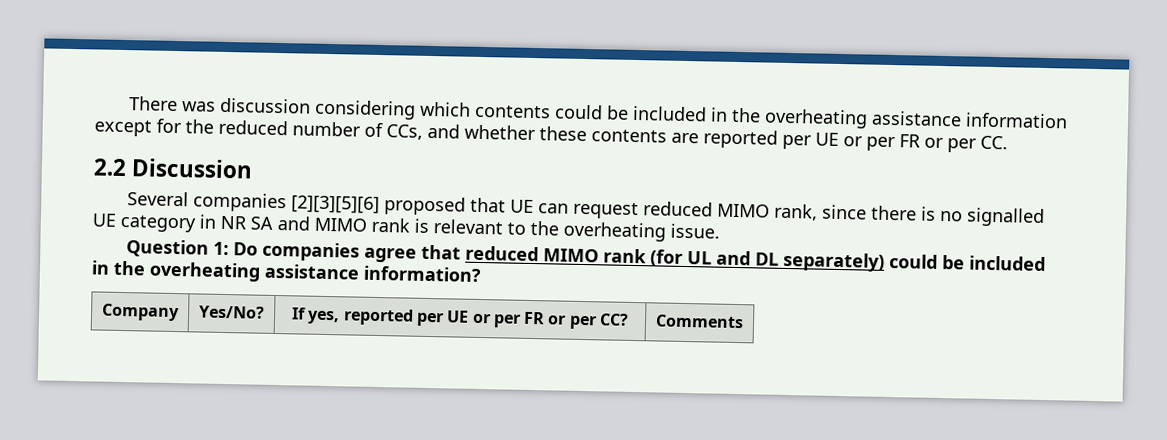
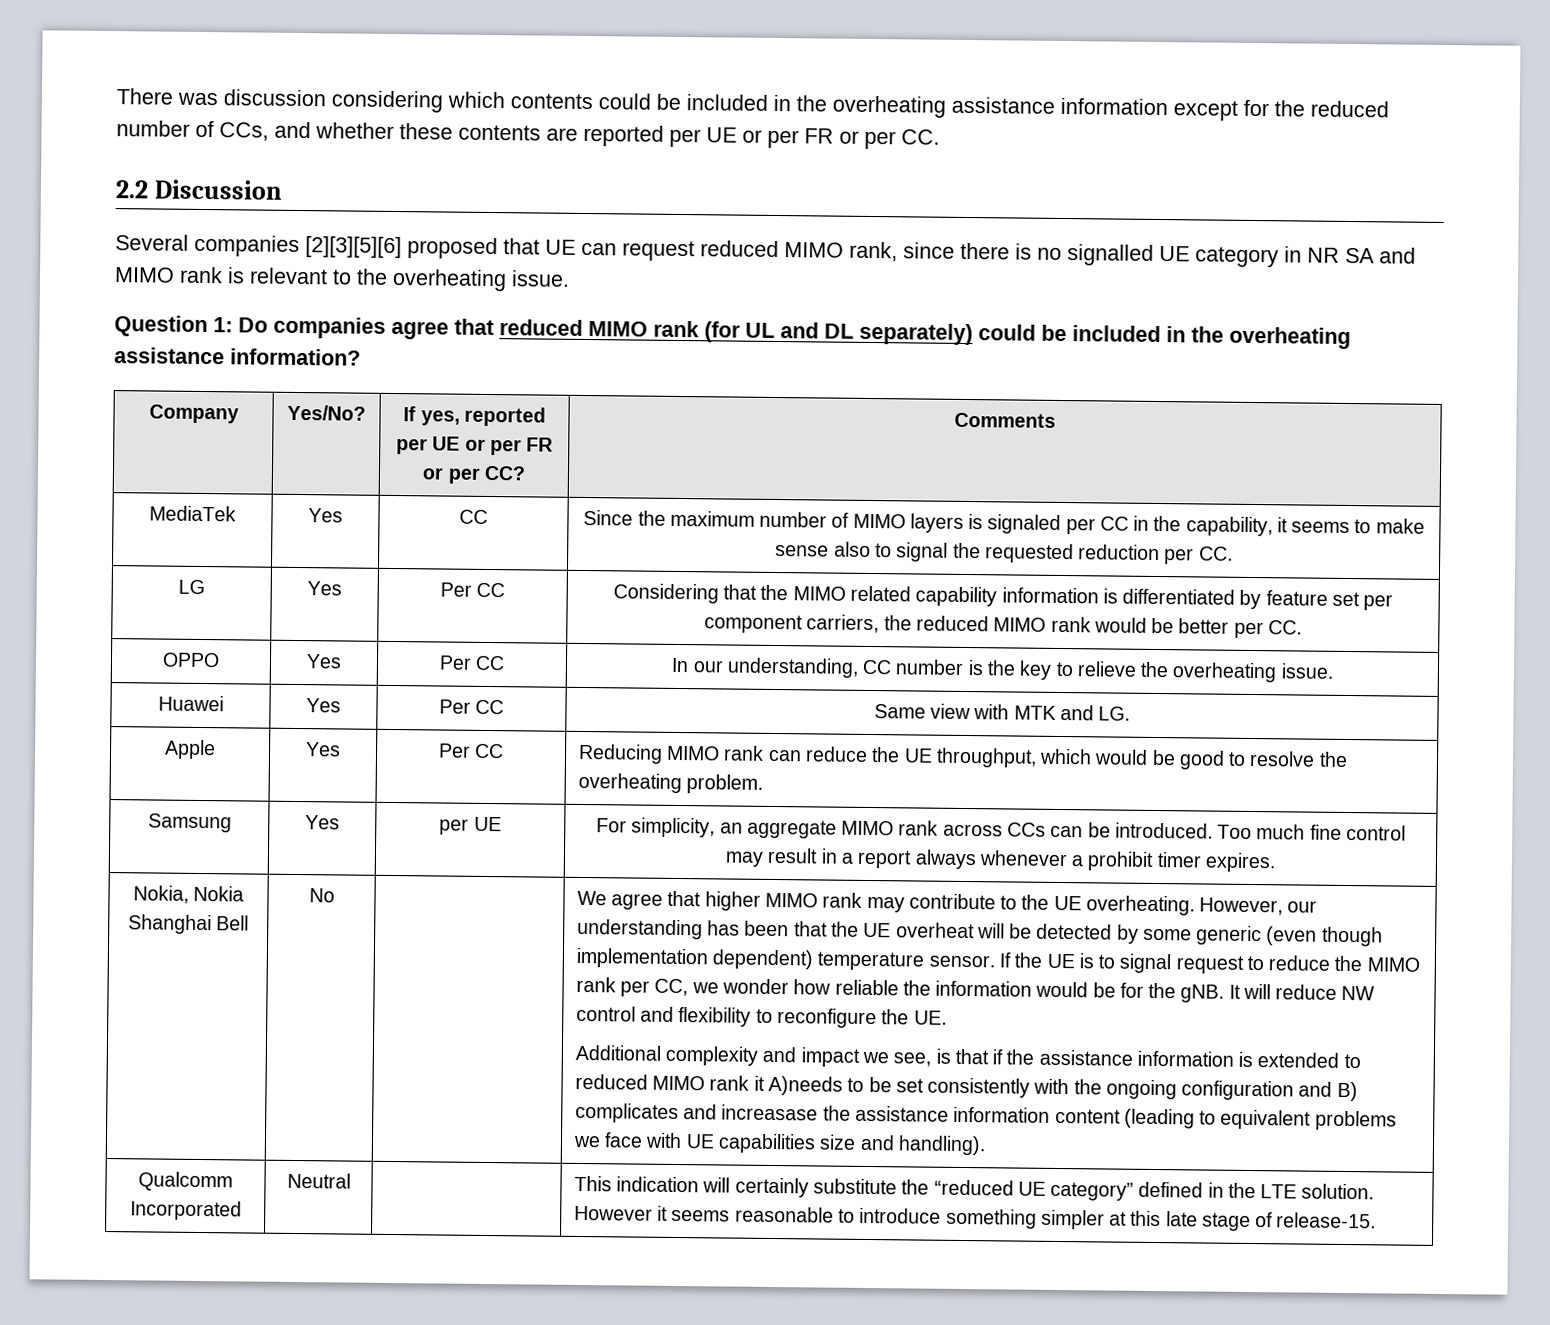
(744, 321) none -> [149,505,236,522] [308,508,343,523] [459,509,488,524] [583,509,1425,537] [775,541,1233,565] [178,579,205,595] [307,581,342,596] [439,582,506,598] [612,583,1394,611] [704,614,1302,639] [162,652,220,668] [306,654,342,669] [438,655,506,671] [671,657,1334,683] [157,695,224,712] [306,698,341,713] [438,699,505,715] [873,703,1131,721] [164,739,216,760] [305,742,341,757] [437,743,505,759] [577,743,1348,770] [577,772,764,794] [147,813,232,833] [305,815,340,830] [439,816,502,835] [596,817,1406,841] [725,847,1276,873] [132,885,245,904] [127,914,250,935] [308,888,335,903] [576,890,1318,916] [576,918,1383,947] [575,947,1420,974] [575,976,1376,1003] [575,1005,947,1029] [574,1044,1361,1069] [574,1073,1358,1102] [574,1102,1397,1131] [572,1132,986,1156] [138,1171,233,1192] [129,1200,242,1221] [286,1172,351,1189] [573,1175,1375,1201] [573,1205,1377,1232] // MediaTek | Yes | CC | Since the maximum number of MIMO layers is signaled per CC in the capability, it seems to make sense also to signal the requested reduction per CC. // LG | Yes | Per CC | Considering that the MIMO related capability information is differentiated by feature set per component carriers, the reduced MIMO rank would be better per CC. // OPPO | Yes | Per CC | In our understanding, CC number is the key to relieve the overheating issue. // Huawei | Yes | Per CC | Same view with MTK and LG. // Apple | Yes | Per CC | Reducing MIMO rank can reduce the UE throughput, which would be good to resolve the overheating problem. // Samsung | Yes | per UE | For simplicity, an aggregate MIMO rank across CCs can be introduced. Too much fine control may result in a report always whenever a prohibit timer expires. // Nokia, Nokia Shanghai Bell | No | | We agree that higher MIMO rank may contribute to the UE overheating. However, our understanding has been that the UE overheat will be detected by some generic (even though implementation dependent) temperature sensor. If the UE is to signal request to reduce the MIMO rank per CC, we wonder how reliable the information would be for the gNB. It will reduce NW control and flexibility to reconfigure the UE. // Additional complexity and impact we see, is that if the assistance information is extended to reduced MIMO rank it A)needs to be set consistently with the ongoing configuration and B) complicates and increasase the assistance information content (leading to equivalent problems we face with UE capabilities size and handling). // Qualcomm Incorporated | Neutral | | This indication will certainly substitute the “reduced UE category” defined in the LTE solution. However it seems reasonable to introduce something simpler at this late stage of release-15.

